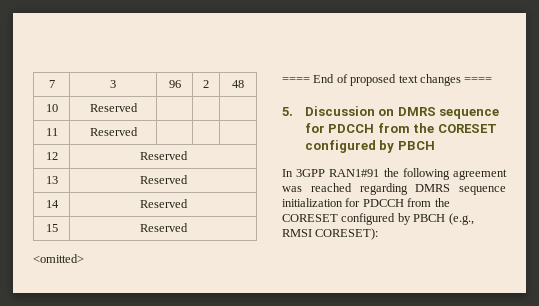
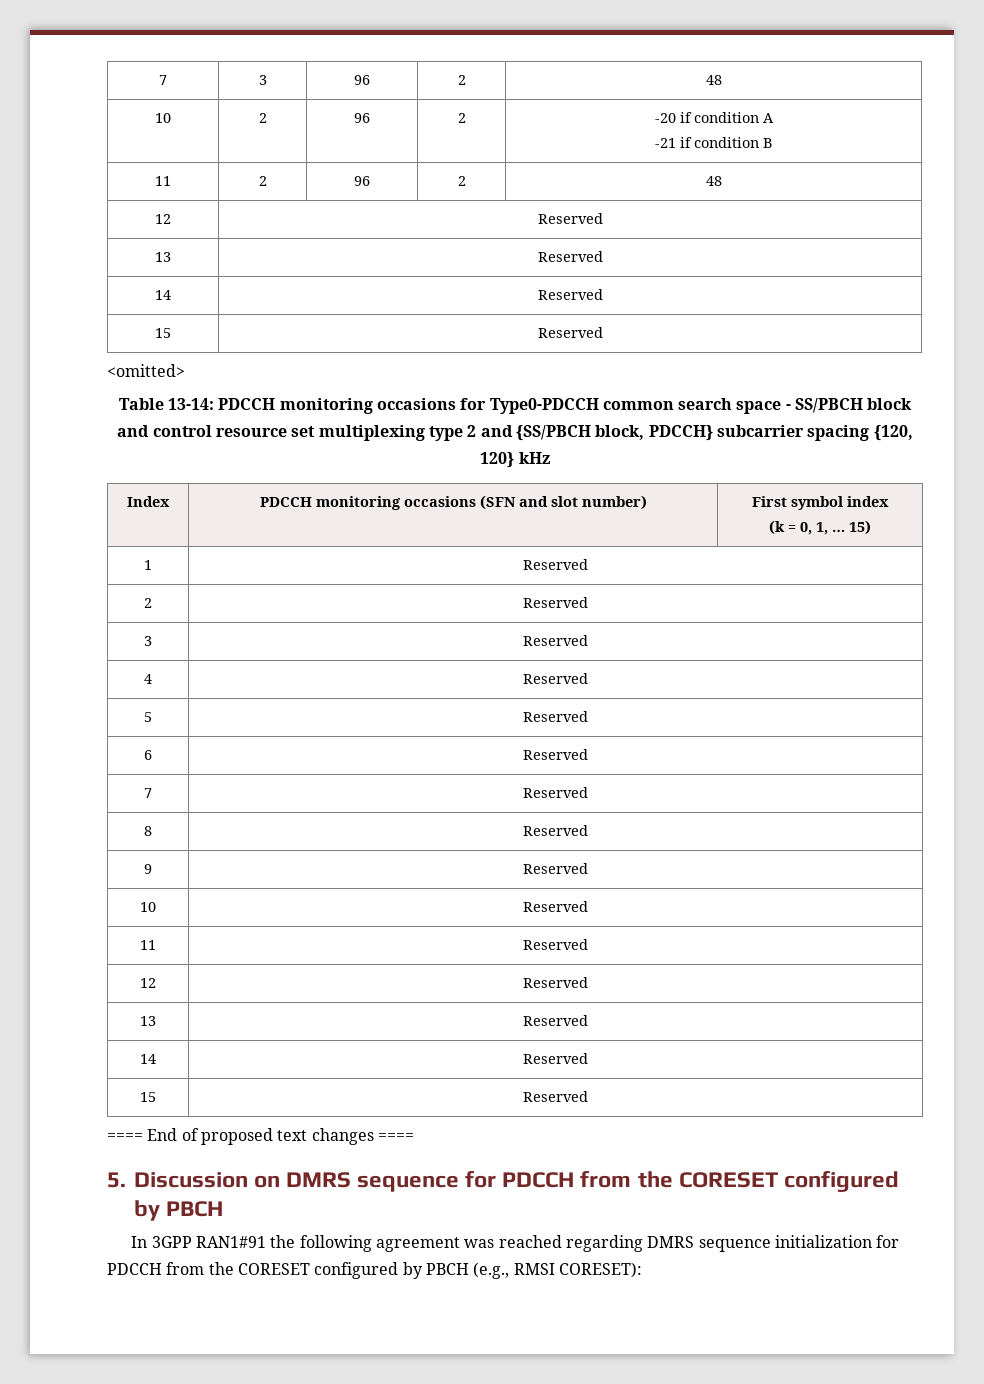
[89,103,138,112] [45,128,58,136] [89,127,138,136] Reserved | | | // 11 | Reserved | | | -> [258,113,267,123] [354,113,370,123] [457,113,466,123] [654,112,774,123] [655,137,773,148] [155,176,171,186] [258,176,267,186] [354,176,370,186] [457,176,466,186] [705,176,722,186] 2 | 96 | 2 | -20 if condition A // -21 if condition B // 11 | 2 | 96 | 2 | 48
(84, 258) none -> [118,398,913,414] [117,425,913,441] [480,452,550,468] [127,496,170,507] [259,495,647,510] [752,496,889,510] [769,520,871,535] [144,560,152,570] [523,559,588,570] [144,598,152,608] [523,597,588,608] [144,636,152,646] [523,635,588,646] [144,674,152,684] [523,673,588,684] [144,712,152,722] [523,711,588,722] [144,750,152,760] [523,749,588,760] [144,788,152,798] [523,787,588,798] [144,826,152,836] [523,825,588,836] [144,864,152,874] [523,863,588,874] [140,902,156,912] [523,901,588,912] [140,940,156,950] [523,939,588,950] [140,978,156,988] [523,977,588,988] [140,1016,156,1026] [523,1015,588,1026] [140,1054,156,1064] [523,1053,588,1064] [140,1092,156,1102] [523,1091,588,1102] // Table 13-14: PDCCH monitoring occasions for Type0-PDCCH common search space - SS/PBCH block and control resource set multiplexing type 2 and {SS/PBCH block, PDCCH} subcarrier spacing {120, 120} kHz // Index | PDCCH monitoring occasions (SFN and slot number) | First symbol index // (k = 0, 1, … 15) // 1 | Reserved // 2 | Reserved // 3 | Reserved // 4 | Reserved // 5 | Reserved // 6 | Reserved // 7 | Reserved // 8 | Reserved // 9 | Reserved // 10 | Reserved // 11 | Reserved // 12 | Reserved // 13 | Reserved // 14 | Reserved // 15 | Reserved

